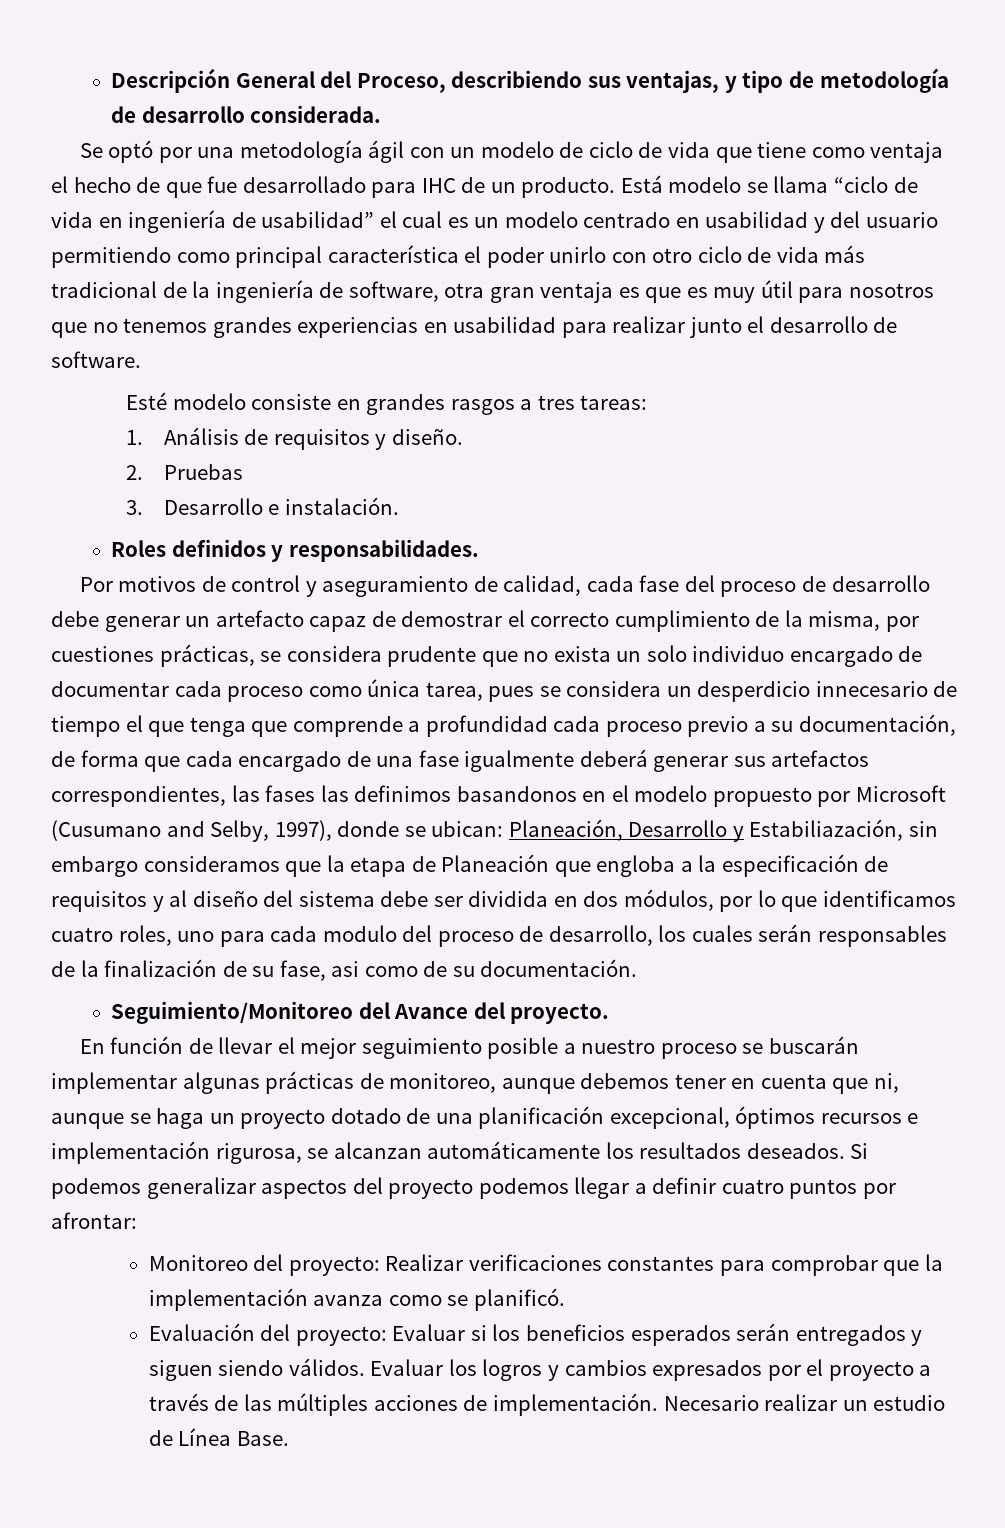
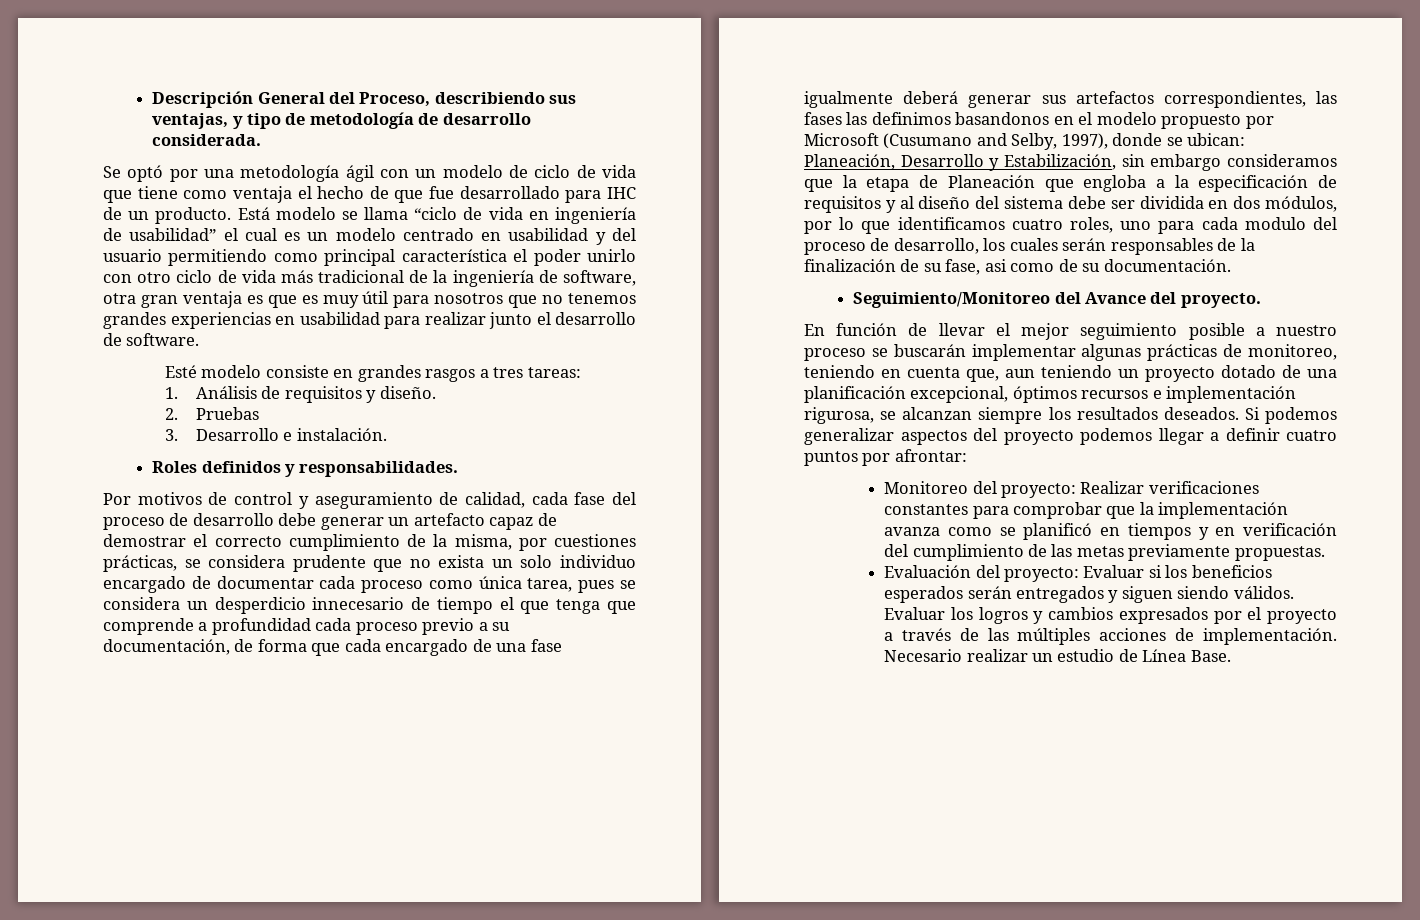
[749,819,904,841] Estabiliazación, -> [1004,154,1116,170] Estabilización,
[501,1073,899,1094] [51,1108,205,1129] aunque debemos tener en cuenta que ni, aunque se haga -> [804,365,1112,382] teniendo en cuenta que, aun teniendo
[427,1141,601,1159] automáticamente -> [978,407,1043,424] siempre
[473,1288,565,1311] planificó. -> [1023,523,1337,540] [884,544,1325,561] planificó en tiempos y en verificación del cumplimiento de las metas previamente propuestas.

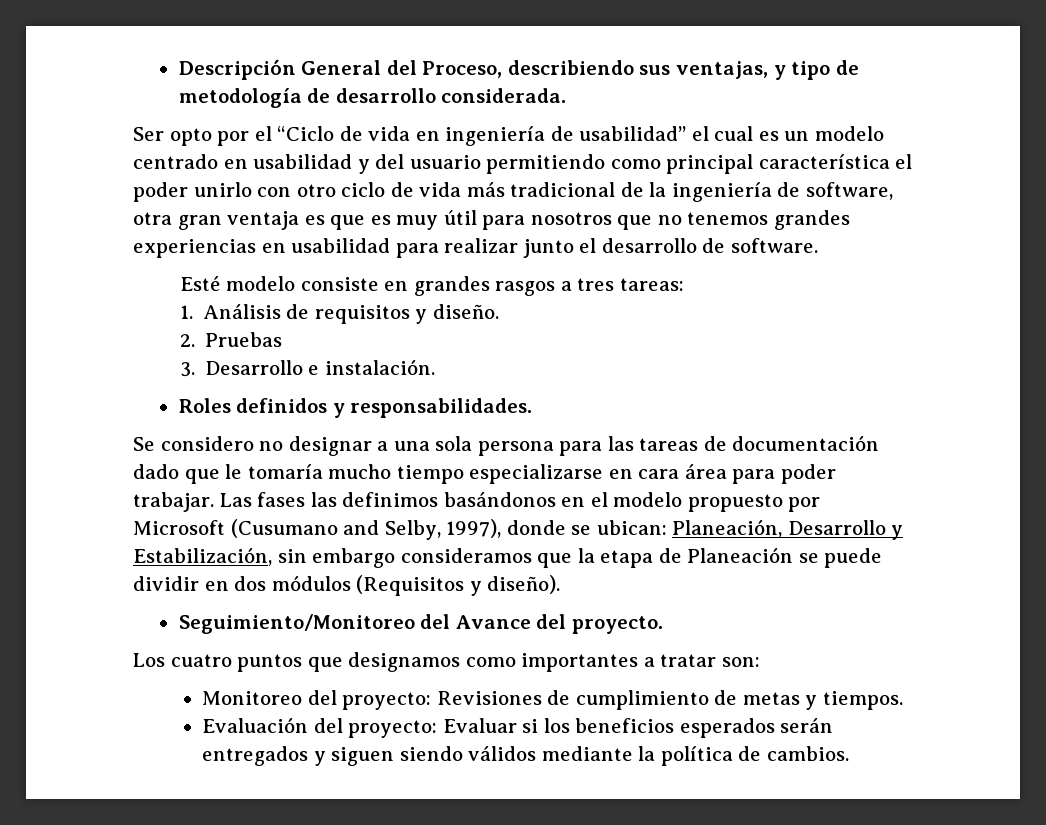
[103,165,636,182] [103,186,636,203] [103,207,458,224] Se optó por una metodología ágil con un modelo de ciclo de vida que tiene como ventaja el hecho de que fue desarrollado para IHC de un producto. Está modelo se llama “ciclo -> [133,126,335,146] Ser opto por el “Ciclo
[103,492,636,509] [103,513,557,530] [103,534,636,551] [103,555,636,572] [103,576,636,593] [103,597,636,614] [103,618,511,635] [103,639,562,656] [804,91,1337,108] Por motivos de control y aseguramiento de calidad, cada fase del proceso de desarrollo debe generar un artefacto capaz de demostrar el correcto cumplimiento de la misma, por cuestiones prácticas, se considera prudente que no exista un solo individuo encargado de documentar cada proceso como única tarea, pues se considera un desperdicio innecesario de tiempo el que tenga que comprende a profundidad cada proceso previo a su documentación, de forma que cada encargado de una fase igualmente deberá generar sus artefactos correspondientes, las -> [133,435,880,456] [133,464,836,484] [133,492,252,512] Se considero no designar a una sola persona para las tareas de documentación dado que le tomaría mucho tiempo especializarse en cara área para poder trabajar. Las
[955,112,1050,125] basandonos -> [443,492,556,507] basándonos
[1044,175,1337,192] [804,196,1337,213] [804,217,1337,234] [804,238,1255,255] [804,259,1231,275] que engloba a la especificación de requisitos y al diseño del sistema debe ser dividida en dos módulos, por lo que identificamos cuatro roles, uno para cada modulo del proceso de desarrollo, los cuales serán responsables de la finalización de su fase, asi como de su documentación. -> [798,548,883,568] [133,575,561,596] se puede dividir en dos módulos (Requisitos y diseño).
[804,323,1337,340] [804,344,1337,361] [804,365,1337,382] [804,386,1297,403] [804,407,1337,424] [804,428,1337,445] [804,449,967,466] [884,481,1259,498] [884,502,1289,519] [884,523,1337,540] [884,544,1325,561] En función de llevar el mejor seguimiento posible a nuestro proceso se buscarán implementar algunas prácticas de monitoreo, teniendo en cuenta que, aun teniendo un proyecto dotado de una planificación excepcional, óptimos recursos e implementación rigurosa, se alcanzan siempre los resultados deseados. Si podemos generalizar aspectos del proyecto podemos llegar a definir cuatro puntos por afrontar: // Monitoreo del proyecto: Realizar verificaciones constantes para comprobar que la implementación avanza como se planificó en tiempos y en verificación del cumplimiento de las metas previamente propuestas. -> [133,652,760,672] [202,690,903,710] Los cuatro puntos que designamos como importantes a tratar son: // Monitoreo del proyecto: Revisiones de cumplimiento de metas y tiempos.
[1233,586,1294,599] [884,607,1337,624] [884,628,1337,645] [884,649,1231,662] válidos. Evaluar los logros y cambios expresados por el proyecto a través de las múltiples acciones de implementación. Necesario realizar un estudio de Línea Base. -> [468,746,849,766] válidos mediante la política de cambios.

